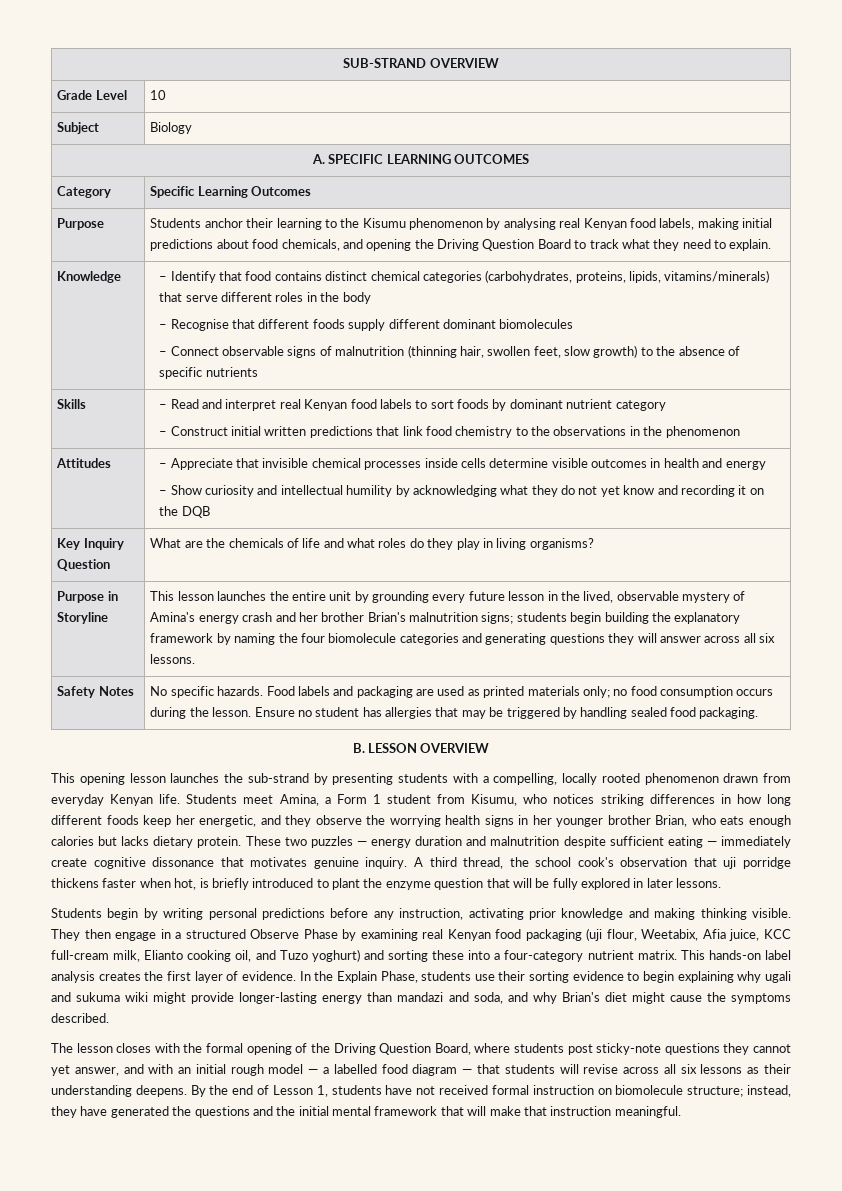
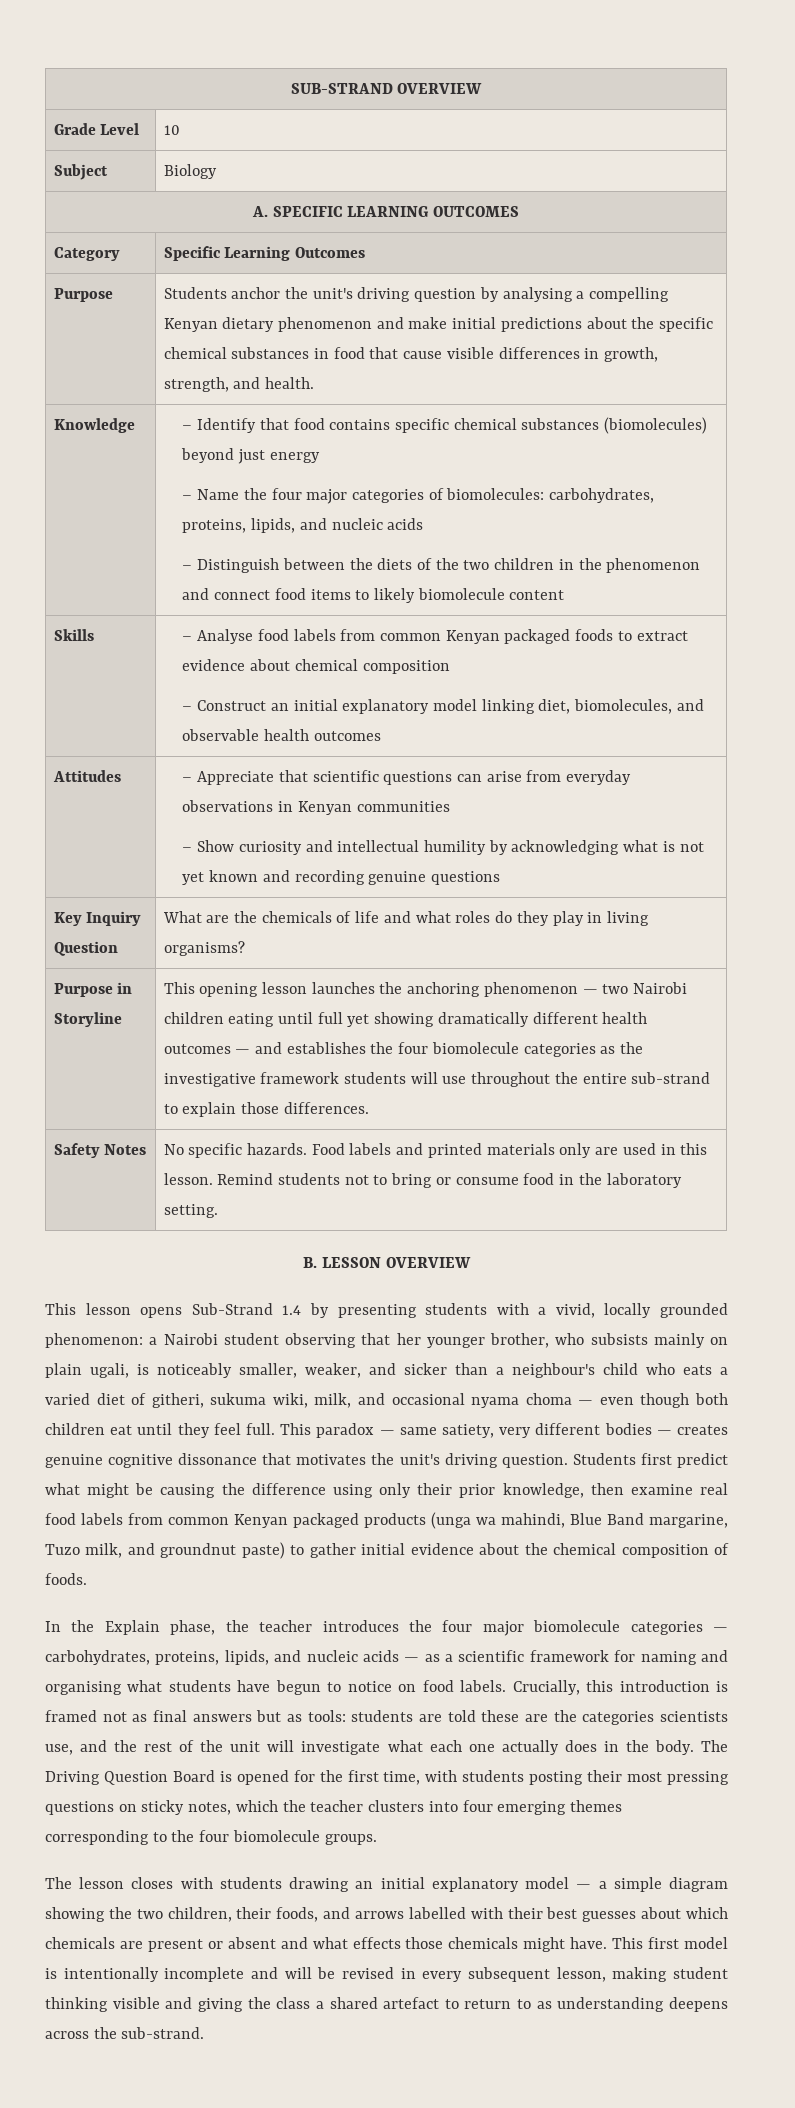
[246,218,772,230] [150,239,772,251] their learning to the Kisumu phenomenon by analysing real Kenyan food labels, making initial predictions about food chemicals, and opening the Driving Question Board to track what they need to explain. -> [285,287,670,302] [163,317,714,332] [163,347,659,362] [163,377,315,392] the unit's driving question by analysing a compelling Kenyan dietary phenomenon and make initial predictions about the specific chemical substances in food that cause visible differences in growth, strength, and health.
[325,270,770,283] [159,292,371,304] [159,319,574,331] [159,345,740,358] [159,367,258,379] [57,399,87,409] [159,399,666,411] [159,426,740,438] [56,458,112,468] [159,458,766,470] distinct chemical categories (carbohydrates, proteins, lipids, vitamins/minerals) that serve different roles in the body // – Recognise that different foods supply different dominant biomolecules // – Connect observable signs of malnutrition (thinning hair, swollen feet, slow growth) to the absence of specific nutrients // Skills | – Read and interpret real Kenyan food labels to sort foods by dominant nutrient category // – Construct initial written predictions that link food chemistry to the observations in the phenomenon // Attitudes | – Appreciate that invisible chemical processes inside cells determine visible outcomes in health and energy -> [394,417,708,434] [181,448,320,464] [182,488,655,504] [182,518,424,533] [182,558,701,573] [182,588,565,603] [53,629,94,641] [182,629,688,644] [182,659,450,674] [182,699,704,714] [182,729,381,741] [52,770,121,782] [182,770,632,785] [182,800,450,815] specific chemical substances (biomolecules) beyond just energy // – Name the four major categories of biomolecules: carbohydrates, proteins, lipids, and nucleic acids // – Distinguish between the diets of the two children in the phenomenon and connect food items to likely biomolecule content // Skills | – Analyse food labels from common Kenyan packaged foods to extract evidence about chemical composition // – Construct an initial explanatory model linking diet, biomolecules, and observable health outcomes // Attitudes | – Appreciate that scientific questions can arise from everyday observations in Kenyan communities
[531,485,576,497] they do -> [662,841,675,852] is
[623,485,655,495] know -> [209,870,259,882] known
[738,485,764,495] [159,506,210,518] it on the DQB -> [368,871,500,885] genuine questions
[177,591,746,603] [150,612,741,624] [150,633,775,645] [150,654,196,664] lesson launches the entire unit by grounding every future lesson in the lived, observable mystery of Amina's energy crash and her brother Brian's malnutrition signs; students begin building the explanatory framework by naming the four biomolecule categories and generating questions they will answer across all six lessons. -> [199,982,688,997] [163,1012,648,1027] [163,1042,644,1057] [163,1072,711,1087] [163,1102,369,1117] opening lesson launches the anchoring phenomenon — two Nairobi children eating until full yet showing dramatically different health outcomes — and establishes the four biomolecule categories as the investigative framework students will use throughout the entire sub-strand to explain those differences.
[356,686,774,698] [150,707,759,719] packaging are used as printed materials only; no food consumption occurs during the lesson. Ensure no student has allergies that may be triggered by handling sealed food packaging. -> [427,1143,708,1158] [163,1173,682,1188] [163,1204,218,1218] printed materials only are used in this lesson. Remind students not to bring or consume food in the laboratory setting.
[79,773,309,785] opening lesson launches the sub-strand -> [85,1303,302,1318] lesson opens Sub-Strand 1.4
[493,773,791,785] [51,794,791,806] [51,815,791,827] [51,836,792,848] [51,857,791,869] [51,878,722,890] [51,908,791,920] [51,928,791,941] [51,949,791,962] [51,971,791,983] [51,992,791,1004] [51,1013,109,1023] [51,1043,791,1055] [51,1064,264,1076] compelling, locally rooted phenomenon drawn from everyday Kenyan life. Students meet Amina, a Form 1 student from Kisumu, who notices striking differences in how long different foods keep her energetic, and they observe the worrying health signs in her younger brother Brian, who eats enough calories but lacks dietary protein. These two puzzles — energy duration and malnutrition despite sufficient eating — immediately create cognitive dissonance that motivates genuine inquiry. A third thread, the school cook's observation that uji porridge thickens faster when hot, is briefly introduced to plant the enzyme question that will be fully explored in later lessons. // Students begin by writing personal predictions before any instruction, activating prior knowledge and making thinking visible. They then engage in a structured Observe Phase by examining real Kenyan food packaging (uji flour, Weetabix, Afia juice, KCC full-cream milk, Elianto cooking oil, and Tuzo yoghurt) and sorting these into a four-category nutrient matrix. This hands-on label analysis creates the first layer of evidence. In the Explain Phase, students use their sorting evidence to begin explaining why ugali and sukuma wiki might provide longer-lasting energy than mandazi and soda, and why Brian's diet might cause the symptoms described. // The lesson closes with the formal opening of the Driving Question Board, where students post sticky-note questions they cannot yet answer, and with an initial rough -> [555,1303,728,1318] [45,1333,728,1348] [45,1363,728,1378] [45,1393,728,1408] [45,1423,728,1438] [45,1453,728,1468] [45,1483,728,1498] [45,1512,728,1529] [45,1542,729,1559] [45,1573,87,1585] [45,1620,728,1636] [45,1650,729,1665] [45,1680,728,1695] [45,1710,728,1725] [45,1740,728,1755] [45,1770,730,1785] [45,1800,622,1815] [45,1830,377,1845] [45,1877,519,1892] vivid, locally grounded phenomenon: a Nairobi student observing that her younger brother, who subsists mainly on plain ugali, is noticeably smaller, weaker, and sicker than a neighbour's child who eats a varied diet of githeri, sukuma wiki, milk, and occasional nyama choma — even though both children eat until they feel full. This paradox — same satiety, very different bodies — creates genuine cognitive dissonance that motivates the unit's driving question. Students first predict what might be causing the difference using only their prior knowledge, then examine real food labels from common Kenyan packaged products (unga wa mahindi, Blue Band margarine, Tuzo milk, and groundnut paste) to gather initial evidence about the chemical composition of foods. // In the Explain phase, the teacher introduces the four major biomolecule categories — carbohydrates, proteins, lipids, and nucleic acids — as a scientific framework for naming and organising what students have begun to notice on food labels. Crucially, this introduction is framed not as final answers but as tools: students are told these are the categories scientists use, and the rest of the unit will investigate what each one actually does in the body. The Driving Question Board is opened for the first time, with students posting their most pressing questions on sticky notes, which the teacher clusters into four emerging themes corresponding to the four biomolecule groups. // The lesson closes with students drawing an initial explanatory
[333,1064,791,1076] [51,1085,791,1097] [51,1106,681,1118] labelled food diagram — that students will revise across all six lessons as their understanding deepens. By the end of Lesson 1, students have not received formal instruction on biomolecule structure; instead, they have generated the questions and the initial mental framework that will make that instruction meaningful. -> [613,1877,729,1892] [45,1907,728,1922] [45,1937,729,1952] [45,1967,728,1982] [45,1997,729,2012] [45,2027,205,2039] simple diagram showing the two children, their foods, and arrows labelled with their best guesses about which chemicals are present or absent and what effects those chemicals might have. This first model is intentionally incomplete and will be revised in every subsequent lesson, making student thinking visible and giving the class a shared artefact to return to as understanding deepens across the sub-strand.

